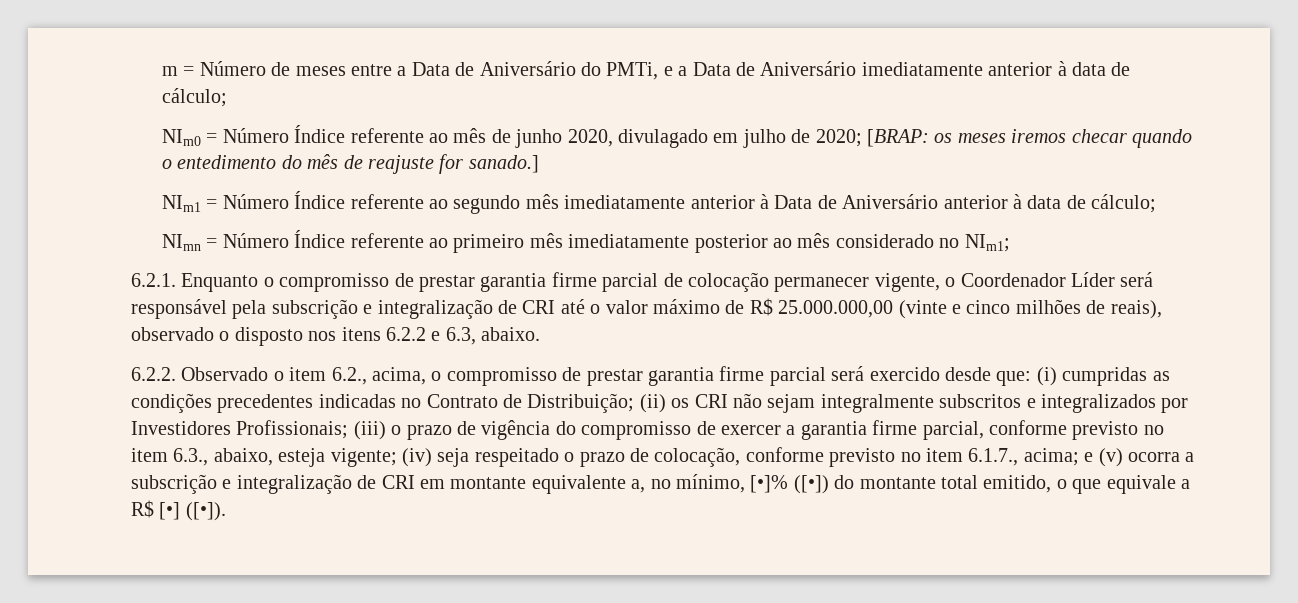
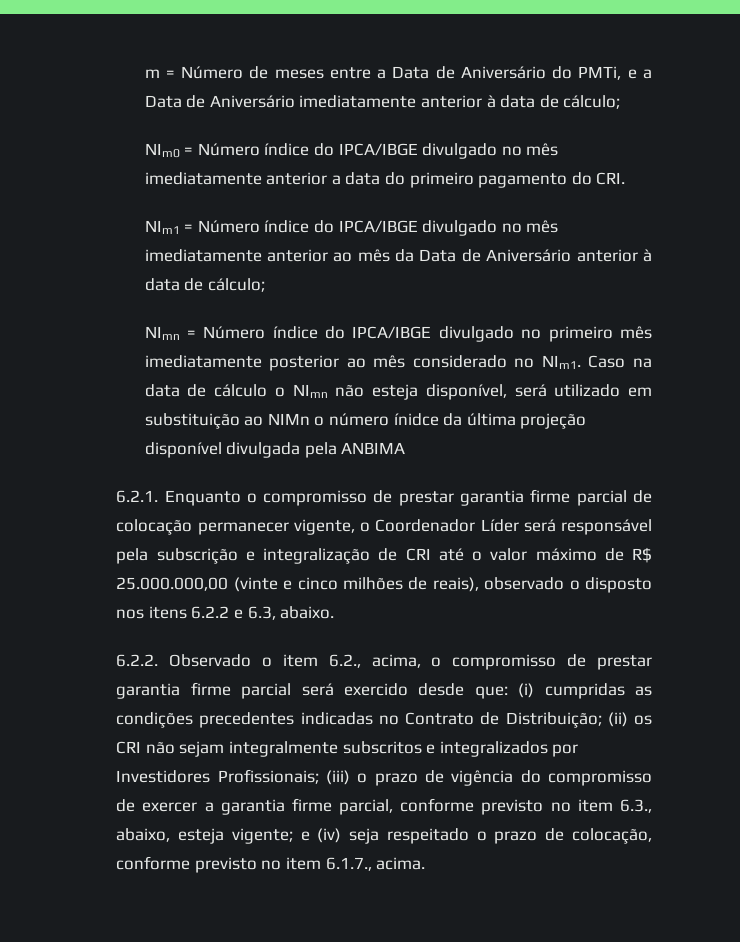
[294,125,1193,148] [162,154,539,174] [162,191,770,214] Índice referente ao mês de junho 2020, divulagado em julho de 2020; [BRAP: os meses iremos checar quando o entedimento do mês de reajuste for sanado.] // NIm1 = Número Índice referente ao segundo mês imediatamente anterior à -> [264,143,559,159] [144,172,626,188] [144,220,559,236] [144,249,415,262] índice do IPCA/IBGE divulgado no mês imediatamente anterior a data do primeiro pagamento do CRI. // NIm1 = Número índice do IPCA/IBGE divulgado no mês imediatamente anterior ao mês da
[294,230,449,248] Índice referente ao -> [272,326,542,342] índice do IPCA/IBGE divulgado no
[964,234,1010,252] NIm1; -> [541,355,652,369] [144,384,652,400] [144,413,587,429] [144,442,406,458] NIm1. Caso na data de cálculo o NImn não esteja disponível, será utilizado em substituição ao NIMn o número ínidce da última projeção disponível divulgada pela ANBIMA
(397, 457) none -> [300,831,310,841] e
[1023,448,1195,467] [131,474,1191,494] [131,500,226,521] acima; e (v) ocorra a subscrição e integralização de CRI em montante equivalente a, no mínimo, [•]% ([•]) do montante total emitido, o que equivale a R$ [•] ([•]). -> [376,857,426,870] acima.

